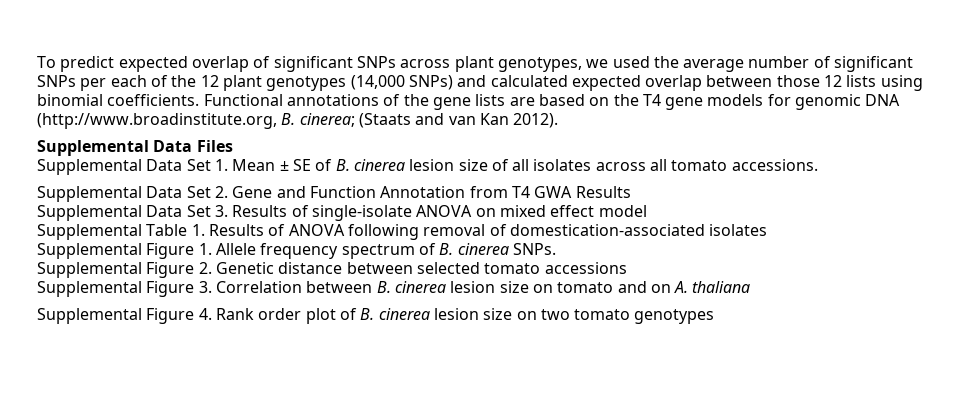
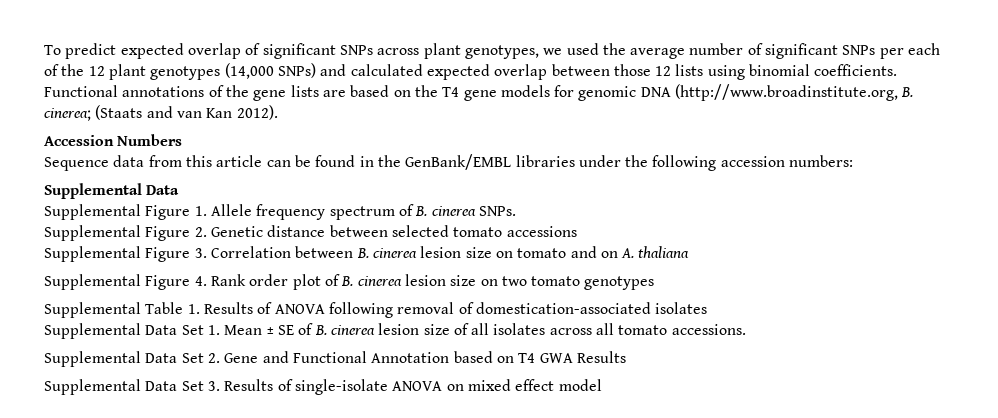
[37,140,233,156] [37,159,818,175] [37,186,631,202] [37,205,647,221] [37,224,768,240] Supplemental Data Files // Supplemental Data Set 1. Mean ± SE of B. cinerea lesion size of all isolates across all tomato accessions. // Supplemental Data Set 2. Gene and Function Annotation from T4 GWA Results // Supplemental Data Set 3. Results of single-isolate ANOVA on mixed effect model // Supplemental Table 1. Results of ANOVA following removal of domestication-associated isolates -> [44,134,183,146] [44,154,854,171] [44,183,180,199] Accession Numbers // Sequence data from this article can be found in the GenBank/EMBL libraries under the following accession numbers: // Supplemental Data
(715, 316) none -> [44,302,708,318] [44,323,746,339] [44,351,626,367] [44,379,602,395] // Supplemental Table 1. Results of ANOVA following removal of domestication-associated isolates // Supplemental Data Set 1. Mean ± SE of B. cinerea lesion size of all isolates across all tomato accessions. // Supplemental Data Set 2. Gene and Functional Annotation based on T4 GWA Results // Supplemental Data Set 3. Results of single-isolate ANOVA on mixed effect model

